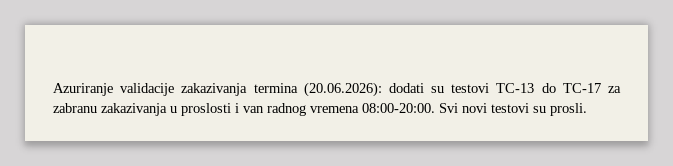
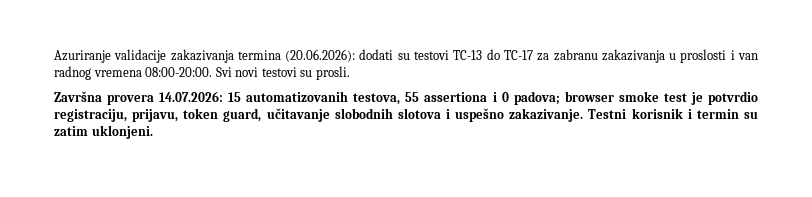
(587, 109) none -> [54,91,759,105] [54,108,758,122] [54,125,153,139] // Završna provera 14.07.2026: 15 automatizovanih testova, 55 assertiona i 0 padova; browser smoke test je potvrdio registraciju, prijavu, token guard, učitavanje slobodnih slotova i uspešno zakazivanje. Testni korisnik i termin su zatim uklonjeni.

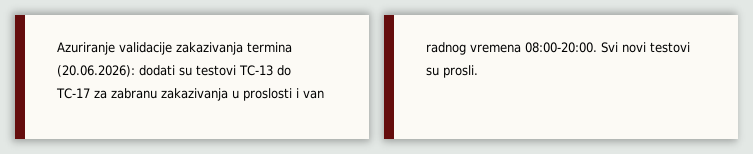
[54,91,759,105] [54,108,758,122] [54,125,153,139] // Završna provera 14.07.2026: 15 automatizovanih testova, 55 assertiona i 0 padova; browser smoke test je potvrdio registraciju, prijavu, token guard, učitavanje slobodnih slotova i uspešno zakazivanje. Testni korisnik i termin su zatim uklonjeni. -> (478, 71) none

